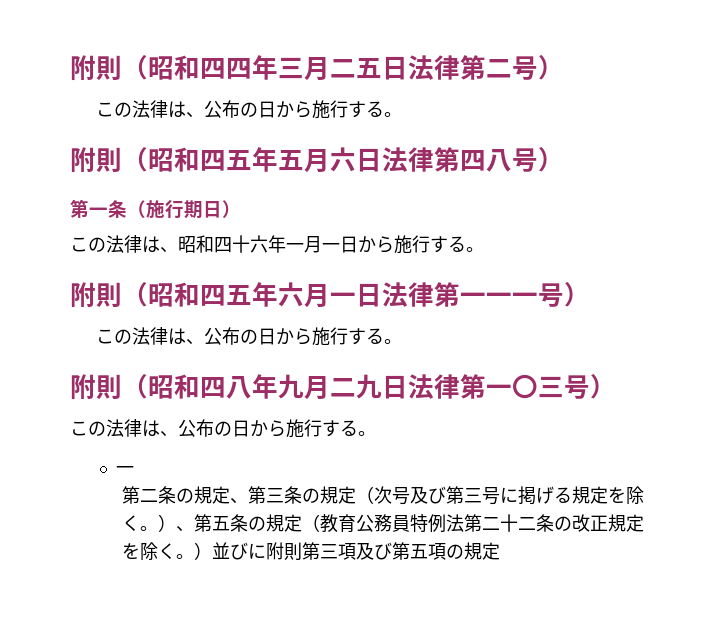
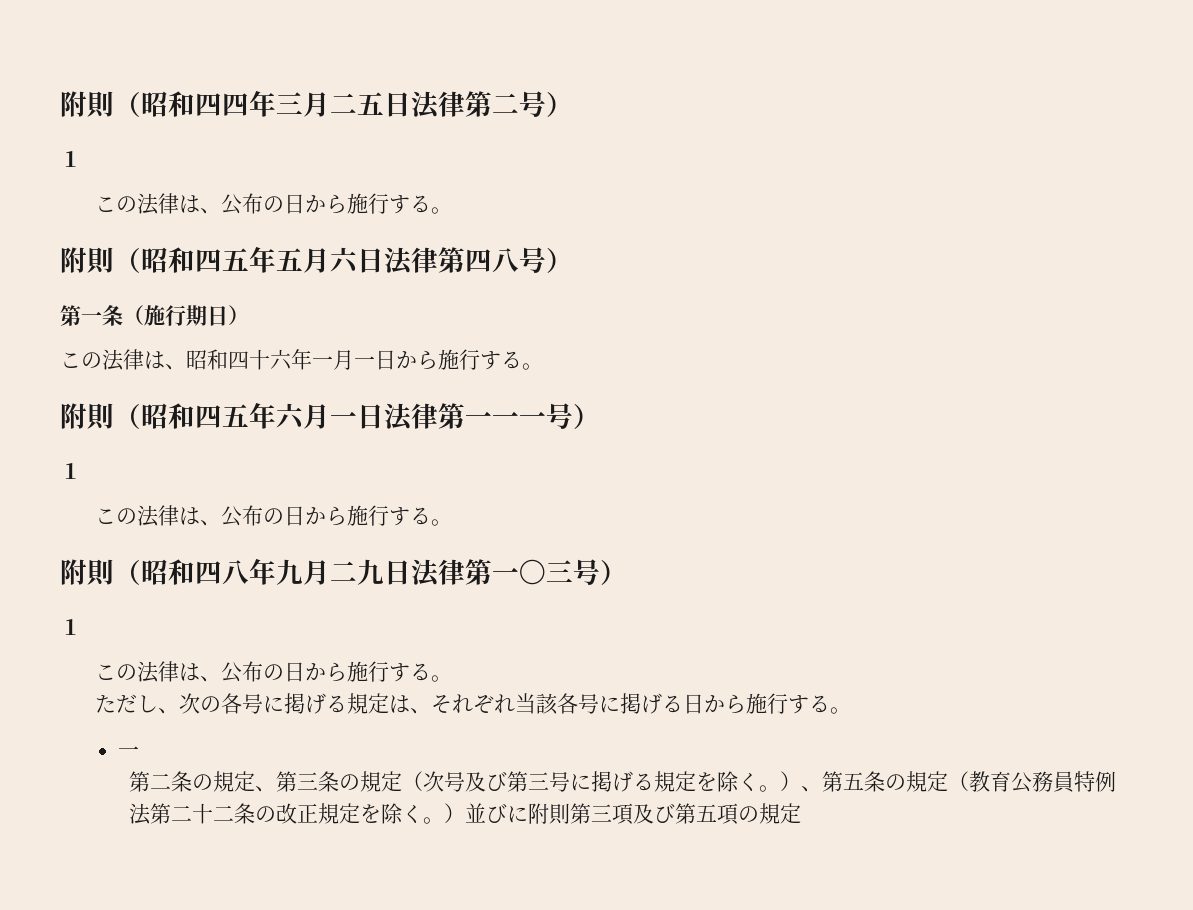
(564, 67) none -> [60,151,81,167] // １
(590, 294) none -> [60,463,81,479] // １
[70,419,376,438] // この法律は、公布の日から施行する。 -> [60,619,81,635] [94,661,452,683] [94,693,851,715] // １ // この法律は、公布の日から施行する。 // ただし、次の各号に掲げる規定は、それぞれ当該各号に掲げる日から施行する。

